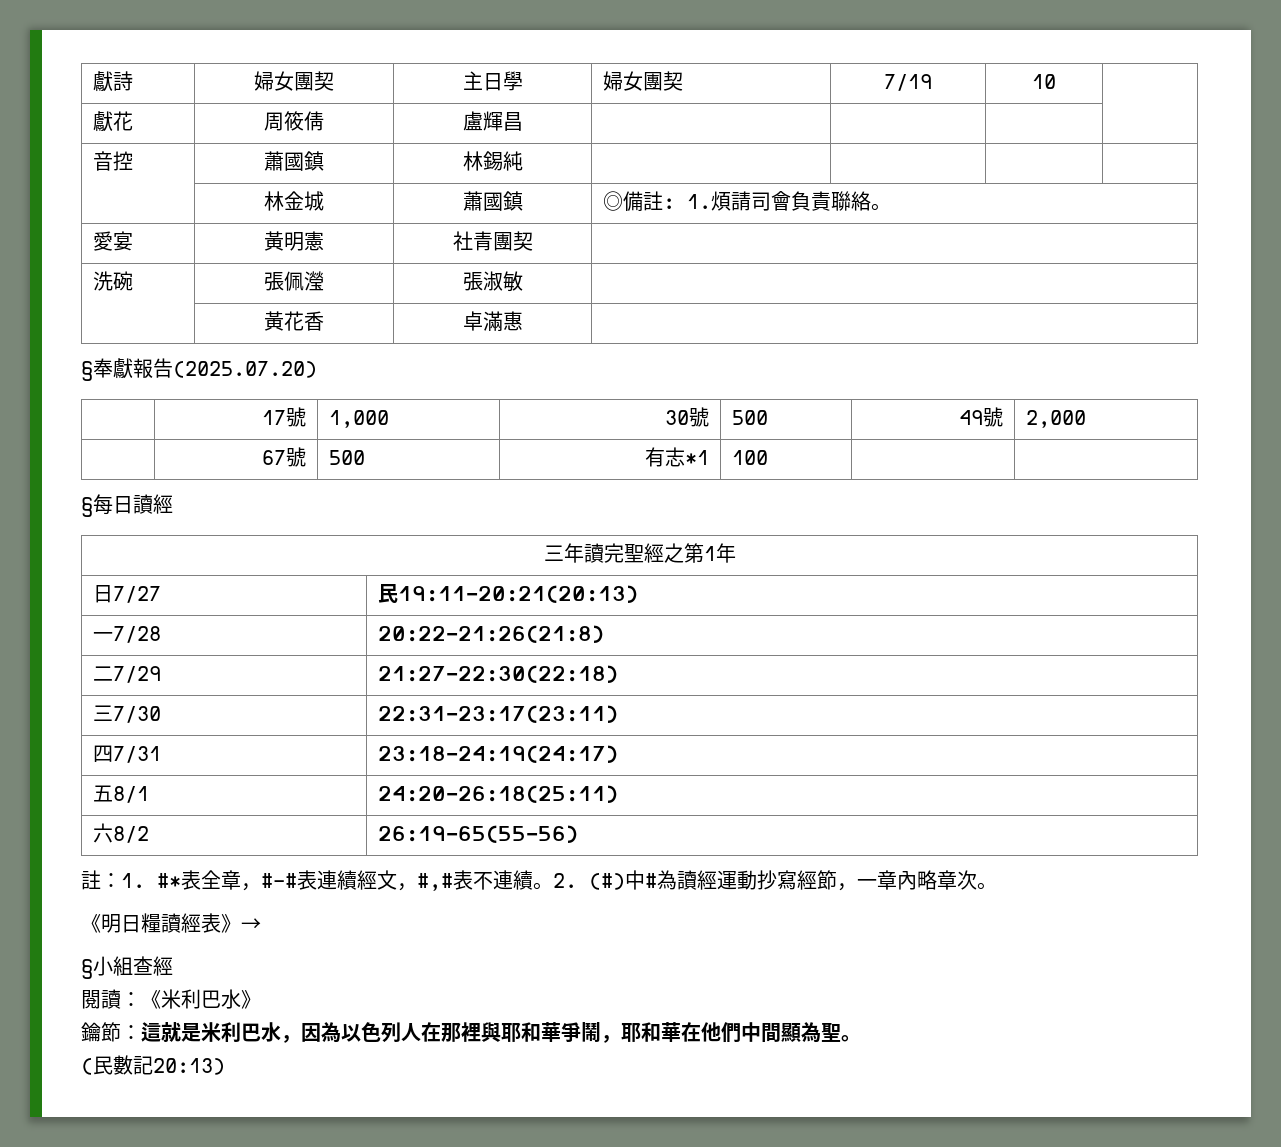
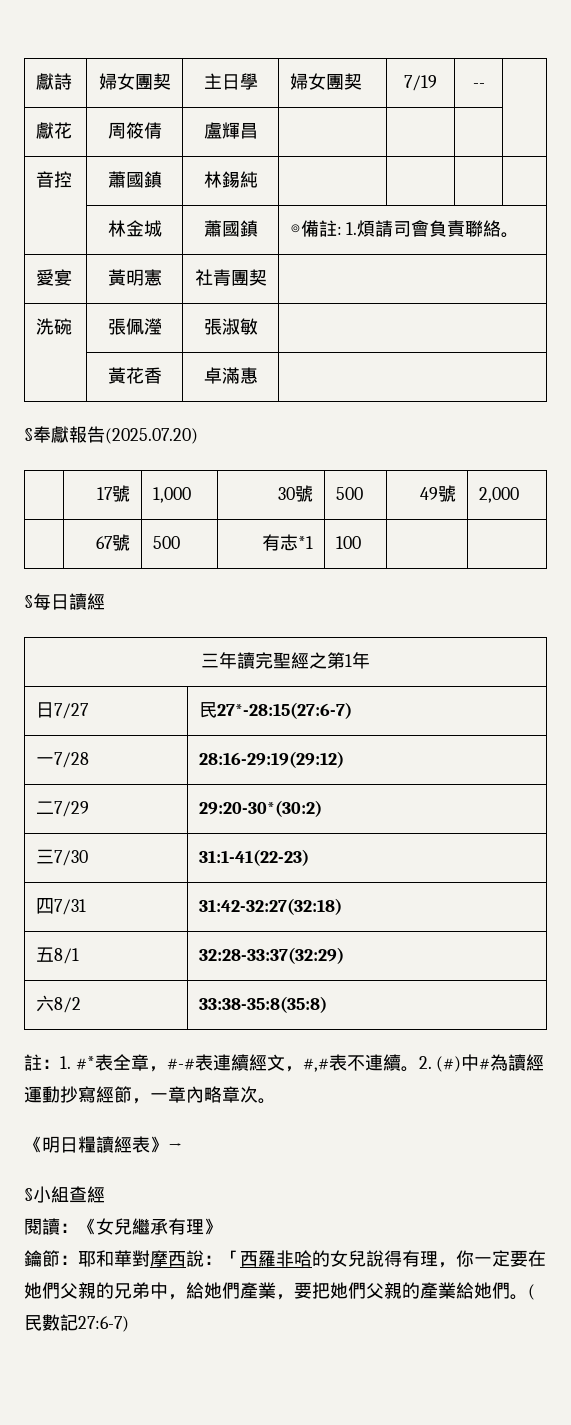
[1032,74,1056,89] 10 -> [472,83,485,88] --
[398,585,639,603] 19:11-20:21(20:13) -> [216,702,352,719] 27*-28:15(27:6-7)
[378,625,605,643] 20:22-21:26(21:8) -> [198,751,344,768] 28:16-29:19(29:12)
[378,665,619,683] 21:27-22:30(22:18) -> [198,800,322,817] 29:20-30*(30:2)
[378,705,619,723] 22:31-23:17(23:11) -> [198,849,309,866] 31:1-41(22-23)
[378,745,619,763] 23:18-24:19(24:17) -> [198,898,342,915] 31:42-32:27(32:18)
[378,785,619,803] 24:20-26:18(25:11) -> [198,947,344,964] 32:28-33:37(32:29)
[378,825,579,843] 26:19-65(55-56) -> [198,996,327,1013] 33:38-35:8(35:8)
[161,989,241,1009] 米利巴水 -> [96,1218,204,1235] 女兒繼承有理
[141,1022,861,1043] 這就是米利巴水，因為以色列人在那裡與耶和華爭鬧，耶和華在他們中間顯為聖。 // -> [78,1250,546,1268] [24,1282,528,1300] 耶和華對摩西說：「西羅非哈的女兒說得有理，你一定要在她們父親的兄弟中，給她們產業，要把她們父親的產業給她們。
[153,1058,225,1075] 20:13) -> [78,1316,129,1332] 27:6-7)

